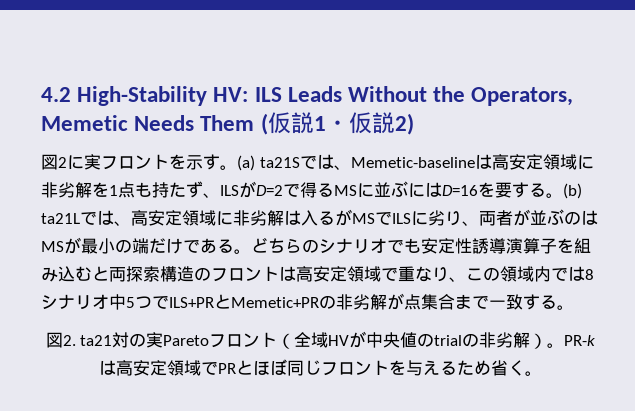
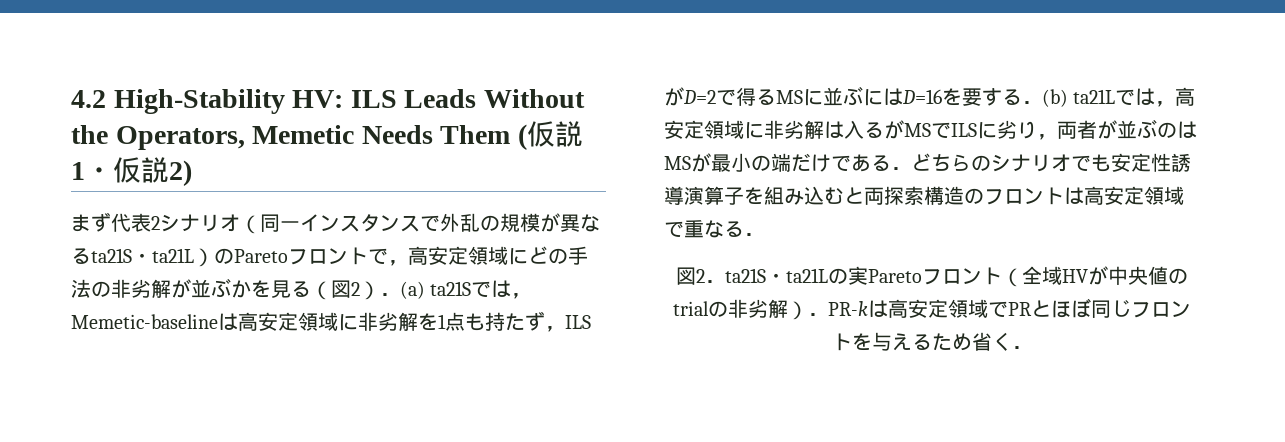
[41,154,237,170] 図2に実フロントを示す。 -> [71,212,600,234] [71,246,588,267] [71,278,400,300] まず代表2シナリオ（同一インスタンスで外乱の規模が異なるta21S・ta21L）のParetoフロントで，高安定領域にどの手法の非劣解が並ぶかを見る（図2）．
[333,165,351,170] 、 -> [511,293,532,299] ，
[203,193,220,198] 、 -> [545,326,565,332] ，
[546,193,563,198] 。 -> [1022,101,1042,104] ．
[114,221,131,226] 、 -> [1155,101,1176,107] ，
[462,221,479,226] 、 -> [1037,134,1057,140] ，
[234,249,251,254] 。 -> [891,167,911,170] ．
[432,266,594,282] [41,293,574,310] [45,332,130,348] り、この領域内では8シナリオ中5つでILS+PRとMemetic+PRの非劣解が点集合まで一致する。 // 図2. ta21対 -> [724,221,764,237] [675,267,828,285] る． // 図2．ta21S・ta21L
[547,343,565,348] 。 -> [807,313,828,316] ．
[525,371,542,376] 。 -> [1011,346,1032,349] ．

